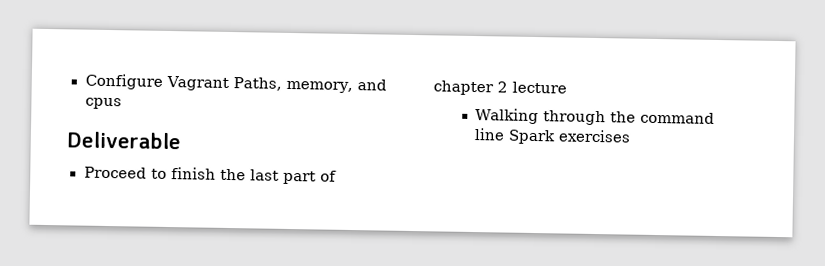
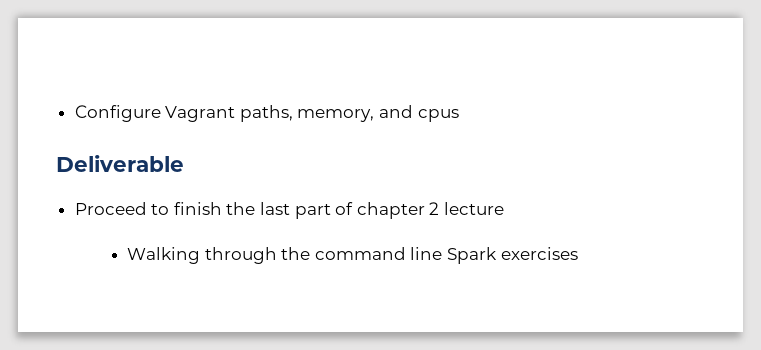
[233,77,283,91] Paths, -> [239,105,293,122] paths,

